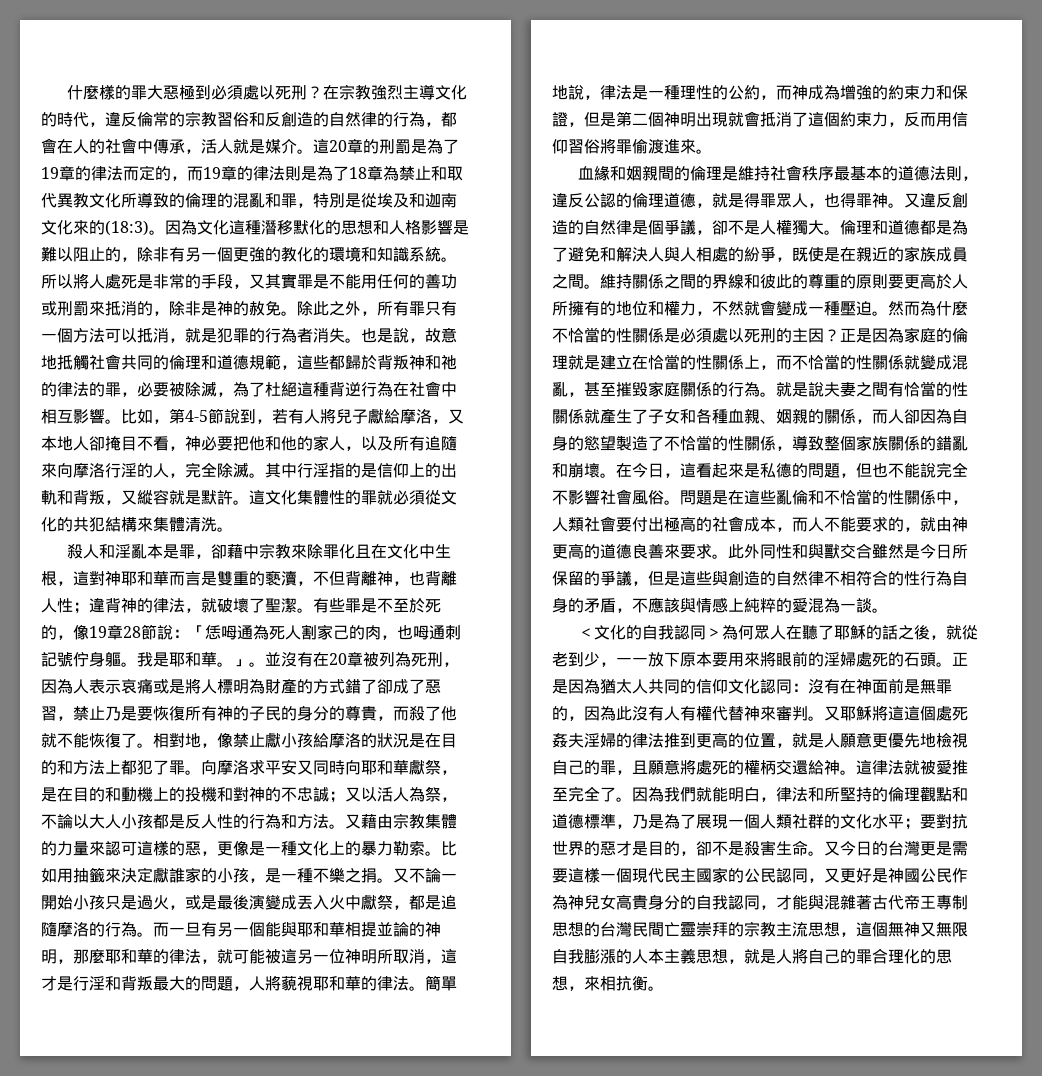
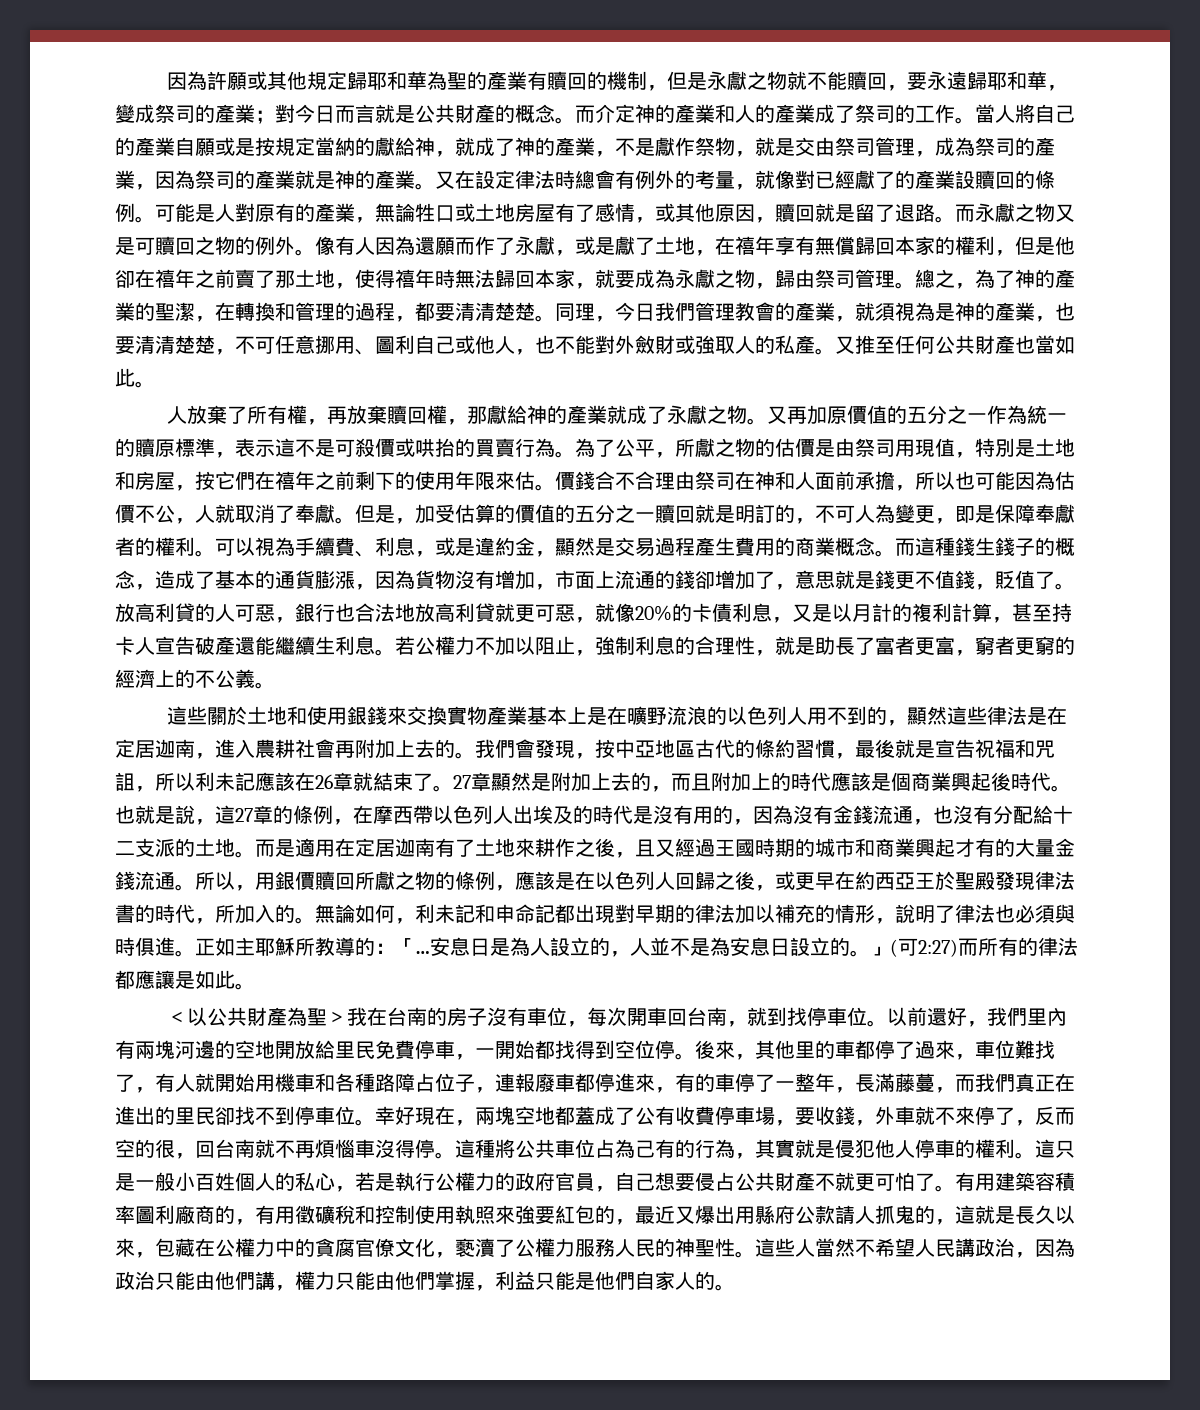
[66,84,467,100] [41,111,457,127] [41,138,459,154] [41,165,463,181] [41,192,457,208] [41,219,469,236] [41,246,457,262] [41,273,457,289] [41,300,457,316] [41,327,457,343] [41,354,457,370] [41,381,457,397] [41,408,464,424] [41,435,457,451] [41,462,457,478] [41,489,457,505] [41,517,233,532] [66,543,451,559] [41,570,457,586] [41,597,441,614] [41,624,461,640] [41,651,459,667] [41,678,441,694] [41,705,457,721] [41,732,457,748] [41,759,457,775] [41,786,457,803] [41,813,457,829] [41,840,457,856] [41,867,457,883] [41,894,457,910] [41,921,441,937] [41,948,457,964] [41,975,457,991] [552,84,968,100] [552,111,968,127] [552,138,712,154] [577,165,978,181] [552,192,968,208] [552,219,968,235] [552,246,968,262] [552,273,968,289] [552,300,968,316] [552,327,968,343] [552,354,968,370] [552,381,968,397] [552,408,968,424] [552,435,968,451] [552,462,968,478] [552,489,968,505] [552,516,968,532] [552,543,968,559] [552,570,968,586] [552,597,888,613] [577,625,978,640] [552,651,968,667] [552,678,952,694] [552,705,968,721] [552,732,968,748] [552,759,968,775] [552,786,968,802] [552,813,968,830] [552,840,968,856] [552,867,968,883] [552,894,968,910] [552,921,968,937] [552,948,952,964] [552,976,648,991] 什麼樣的罪大惡極到必須處以死刑？在宗教強烈主導文化的時代，違反倫常的宗教習俗和反創造的自然律的行為，都會在人的社會中傳承，活人就是媒介。這20章的刑罰是為了19章的律法而定的，而19章的律法則是為了18章為禁止和取代異教文化所導致的倫理的混亂和罪，特別是從埃及和迦南文化來的(18:3)。因為文化這種潛移默化的思想和人格影響是難以阻止的，除非有另一個更強的教化的環境和知識系統。所以將人處死是非常的手段，又其實罪是不能用任何的善功或刑罰來抵消的，除非是神的赦免。除此之外，所有罪只有一個方法可以抵消，就是犯罪的行為者消失。也是說，故意地抵觸社會共同的倫理和道德規範，這些都歸於背叛神和祂的律法的罪，必要被除滅，為了杜絕這種背逆行為在社會中相互影響。比如，第4-5節說到，若有人將兒子獻給摩洛，又本地人卻掩目不看，神必要把他和他的家人，以及所有追隨來向摩洛行淫的人，完全除滅。其中行淫指的是信仰上的出軌和背叛，又縱容就是默許。這文化集體性的罪就必須從文化的共犯結構來集體清洗。 // 殺人和淫亂本是罪，卻藉中宗教來除罪化且在文化中生根，這對神耶和華而言是雙重的褻瀆，不但背離神，也背離人性；違背神的律法，就破壞了聖潔。有些罪是不至於死的，像19章28節說：「恁呣通為死人割家己的肉，也呣通刺記號佇身軀。我是耶和華。」。並沒有在20章被列為死刑，因為人表示哀痛或是將人標明為財產的方式錯了卻成了惡習，禁止乃是要恢復所有神的子民的身分的尊貴，而殺了他就不能恢復了。相對地，像禁止獻小孩給摩洛的狀況是在目的和方法上都犯了罪。向摩洛求平安又同時向耶和華獻祭，是在目的和動機上的投機和對神的不忠誠；又以活人為祭，不論以大人小孩都是反人性的行為和方法。又藉由宗教集體的力量來認可這樣的惡，更像是一種文化上的暴力勒索。比如用抽籤來決定獻誰家的小孩，是一種不樂之捐。又不論一開始小孩只是過火，或是最後演變成丟入火中獻祭，都是追隨摩洛的行為。而一旦有另一個能與耶和華相提並論的神明，那麼耶和華的律法，就可能被這另一位神明所取消，這才是行淫和背叛最大的問題，人將藐視耶和華的律法。簡單地說，律法是一種理性的公約，而神成為增強的約束力和保證，但是第二個神明出現就會抵消了這個約束力，反而用信仰習俗將罪偷渡進來。 // 血緣和姻親間的倫理是維持社會秩序最基本的道德法則，違反公認的倫理道德，就是得罪眾人，也得罪神。又違反創造的自然律是個爭議，卻不是人權獨大。倫理和道德都是為了避免和解決人與人相處的紛爭，既使是在親近的家族成員之間。維持關係之間的界線和彼此的尊重的原則要更高於人所擁有的地位和權力，不然就會變成一種壓迫。然而為什麼不恰當的性關係是必須處以死刑的主因？正是因為家庭的倫理就是建立在恰當的性關係上，而不恰當的性關係就變成混亂，甚至摧毀家庭關係的行為。就是說夫妻之間有恰當的性關係就產生了子女和各種血親、姻親的關係，而人卻因為自身的慾望製造了不恰當的性關係，導致整個家族關係的錯亂和崩壞。在今日，這看起來是私德的問題，但也不能說完全不影響社會風俗。問題是在這些亂倫和不恰當的性關係中，人類社會要付出極高的社會成本，而人不能要求的，就由神更高的道德良善來要求。此外同性和與獸交合雖然是今日所保留的爭議，但是這些與創造的自然律不相符合的性行為自身的矛盾，不應該與情感上純粹的愛混為一談。 // ＜文化的自我認同＞為何眾人在聽了耶穌的話之後，就從老到少，一一放下原本要用來將眼前的淫婦處死的石頭。正是因為猶太人共同的信仰文化認同：沒有在神面前是無罪的，因為此沒有人有權代替神來審判。又耶穌將這這個處死姦夫淫婦的律法推到更高的位置，就是人願意更優先地檢視自己的罪，且願意將處死的權柄交還給神。這律法就被愛推至完全了。因為我們就能明白，律法和所堅持的倫理觀點和道德標準，乃是為了展現一個人類社群的文化水平；要對抗世界的惡才是目的，卻不是殺害生命。又今日的台灣更是需要這樣一個現代民主國家的公民認同，又更好是神國公民作為神兒女高貴身分的自我認同，才能與混雜著古代帝王專制思想的台灣民間亡靈崇拜的宗教主流思想，這個無神又無限自我膨漲的人本主義思想，就是人將自己的罪合理化的思想，來相抗衡 -> [166,71,1067,91] [115,104,1075,124] [115,137,1055,157] [115,170,1055,190] [115,203,1075,223] [115,236,1075,256] [115,269,1075,289] [115,302,1075,322] [115,335,1075,355] [115,368,155,388] [166,405,1067,425] [115,438,1075,458] [115,471,1075,491] [115,504,1075,524] [115,537,1075,557] [115,570,1075,590] [115,603,1072,623] [115,636,1075,656] [115,669,275,689] [166,706,1067,726] [115,739,1055,759] [115,772,1071,792] [115,805,1073,825] [115,838,1075,858] [115,871,1075,891] [115,904,1075,924] [115,937,1078,957] [115,970,255,990] [166,1007,1067,1027] [115,1040,1055,1060] [115,1073,1075,1093] [115,1106,1075,1126] [115,1139,1075,1159] [115,1172,1075,1192] [115,1205,1075,1225] [115,1238,1075,1258] [115,1271,715,1291] 因為許願或其他規定歸耶和華為聖的產業有贖回的機制，但是永獻之物就不能贖回，要永遠歸耶和華，變成祭司的產業；對今日而言就是公共財產的概念。而介定神的產業和人的產業成了祭司的工作。當人將自己的產業自願或是按規定當納的獻給神，就成了神的產業，不是獻作祭物，就是交由祭司管理，成為祭司的產業，因為祭司的產業就是神的產業。又在設定律法時總會有例外的考量，就像對已經獻了的產業設贖回的條例。可能是人對原有的產業，無論牲口或土地房屋有了感情，或其他原因，贖回就是留了退路。而永獻之物又是可贖回之物的例外。像有人因為還願而作了永獻，或是獻了土地，在禧年享有無償歸回本家的權利，但是他卻在禧年之前賣了那土地，使得禧年時無法歸回本家，就要成為永獻之物，歸由祭司管理。總之，為了神的產業的聖潔，在轉換和管理的過程，都要清清楚楚。同理，今日我們管理教會的產業，就須視為是神的產業，也要清清楚楚，不可任意挪用、圖利自己或他人，也不能對外斂財或強取人的私產。又推至任何公共財產也當如此。 // 人放棄了所有權，再放棄贖回權，那獻給神的產業就成了永獻之物。又再加原價值的五分之一作為統一的贖原標準，表示這不是可殺價或哄抬的買賣行為。為了公平，所獻之物的估價是由祭司用現值，特別是土地和房屋，按它們在禧年之前剩下的使用年限來估。價錢合不合理由祭司在神和人面前承擔，所以也可能因為估價不公，人就取消了奉獻。但是，加受估算的價值的五分之一贖回就是明訂的，不可人為變更，即是保障奉獻者的權利。可以視為手續費、利息，或是違約金，顯然是交易過程產生費用的商業概念。而這種錢生錢子的概念，造成了基本的通貨膨漲，因為貨物沒有增加，市面上流通的錢卻增加了，意思就是錢更不值錢，貶值了。放高利貸的人可惡，銀行也合法地放高利貸就更可惡，就像20%的卡債利息，又是以月計的複利計算，甚至持卡人宣告破產還能繼續生利息。若公權力不加以阻止，強制利息的合理性，就是助長了富者更富，窮者更窮的經濟上的不公義。 // 這些關於土地和使用銀錢來交換實物產業基本上是在曠野流浪的以色列人用不到的，顯然這些律法是在定居迦南，進入農耕社會再附加上去的。我們會發現，按中亞地區古代的條約習慣，最後就是宣告祝福和咒詛，所以利未記應該在26章就結束了。27章顯然是附加上去的，而且附加上的時代應該是個商業興起後時代。也就是說，這27章的條例，在摩西帶以色列人出埃及的時代是沒有用的，因為沒有金錢流通，也沒有分配給十二支派的土地。而是適用在定居迦南有了土地來耕作之後，且又經過王國時期的城市和商業興起才有的大量金錢流通。所以，用銀價贖回所獻之物的條例，應該是在以色列人回歸之後，或更早在約西亞王於聖殿發現律法書的時代，所加入的。無論如何，利未記和申命記都出現對早期的律法加以補充的情形，說明了律法也必須與時俱進。正如主耶穌所教導的：「…安息日是為人設立的，人並不是為安息日設立的。」(可2:27)而所有的律法都應讓是如此。 // ＜以公共財產為聖＞我在台南的房子沒有車位，每次開車回台南，就到找停車位。以前還好，我們里內有兩塊河邊的空地開放給里民免費停車，一開始都找得到空位停。後來，其他里的車都停了過來，車位難找了，有人就開始用機車和各種路障占位子，連報廢車都停進來，有的車停了一整年，長滿藤蔓，而我們真正在進出的里民卻找不到停車位。幸好現在，兩塊空地都蓋成了公有收費停車場，要收錢，外車就不來停了，反而空的很，回台南就不再煩惱車沒得停。這種將公共車位占為己有的行為，其實就是侵犯他人停車的權利。這只是一般小百姓個人的私心，若是執行公權力的政府官員，自己想要侵占公共財產不就更可怕了。有用建築容積率圖利廠商的，有用徵礦稅和控制使用執照來強要紅包的，最近又爆出用縣府公款請人抓鬼的，這就是長久以來，包藏在公權力中的貪腐官僚文化，褻瀆了公權力服務人民的神聖性。這些人當然不希望人民講政治，因為政治只能由他們講，權力只能由他們掌握，利益只能是他們自家人的

